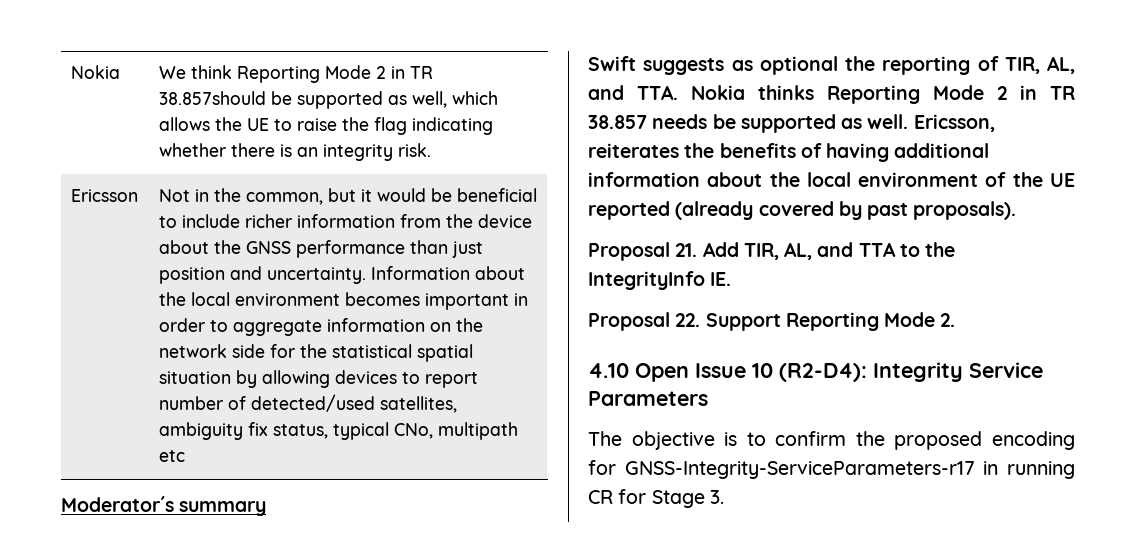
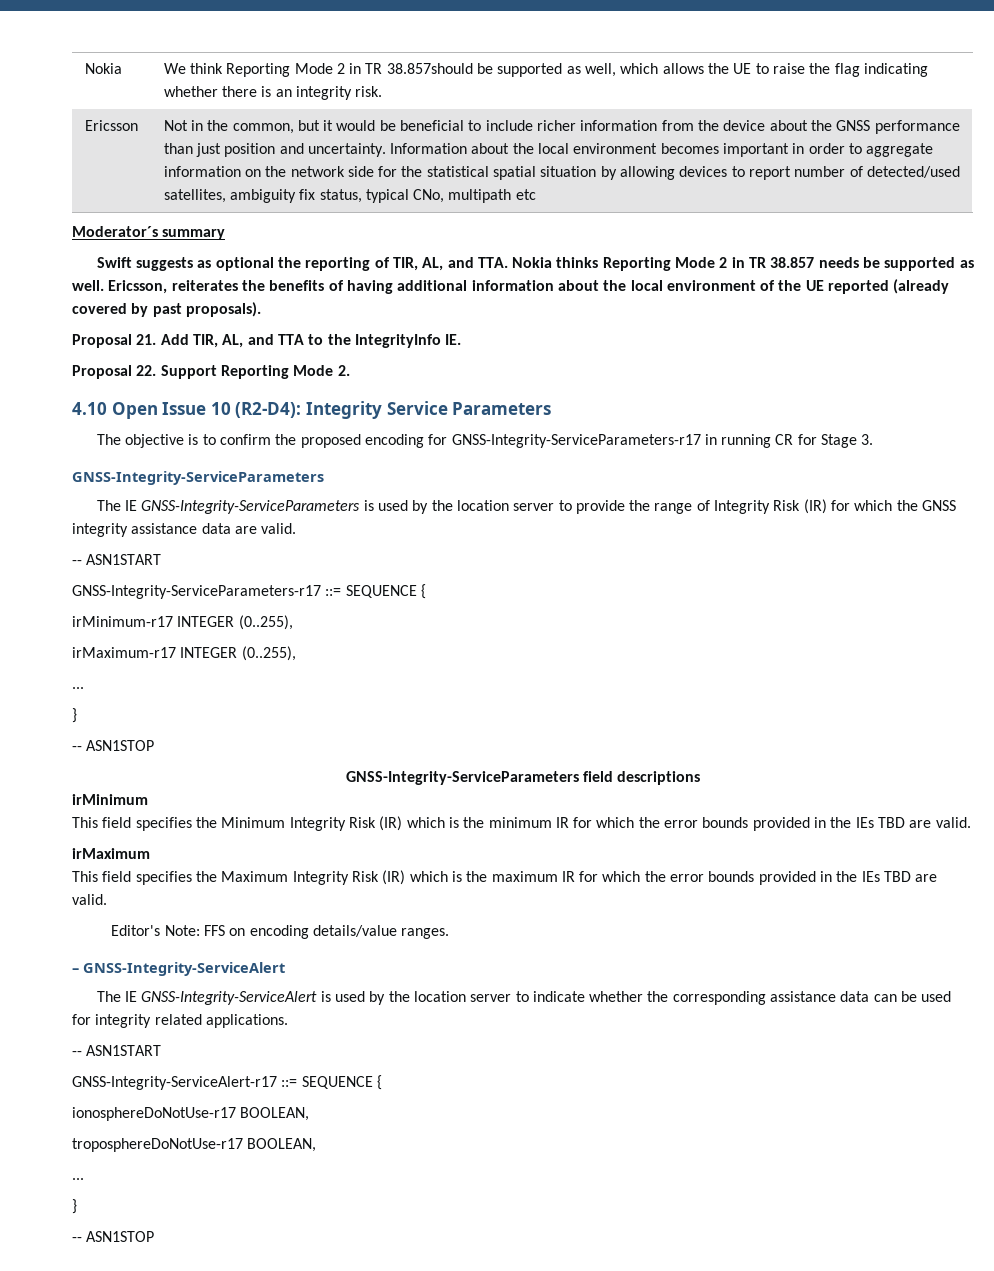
(724, 497) none -> [72,471,324,485] [96,499,957,514] [72,523,297,537] [72,554,162,565] [72,584,426,599] [72,615,293,630] [72,646,296,661] [72,687,84,689] [72,708,77,723] [72,740,155,751] [345,771,701,785] [72,794,148,805] [72,816,971,831] [72,848,150,859] [72,870,938,885] [72,894,107,905] [111,925,450,939] [72,962,285,976] [96,991,952,1005] [72,1014,288,1028] [72,1045,162,1056] [72,1075,382,1090] [72,1107,310,1121] [72,1138,317,1152] [72,1178,84,1180] [72,1199,77,1214] [72,1231,155,1242] // GNSS-Integrity-ServiceParameters // The IE GNSS-Integrity-ServiceParameters is used by the location server to provide the range of Integrity Risk (IR) for which the GNSS integrity assistance data are valid. // -- ASN1START // GNSS-Integrity-ServiceParameters-r17 ::= SEQUENCE { // irMinimum-r17 INTEGER (0..255), // irMaximum-r17 INTEGER (0..255), // ... // } // -- ASN1STOP // GNSS-Integrity-ServiceParameters field descriptions // irMinimum // This field specifies the Minimum Integrity Risk (IR) which is the minimum IR for which the error bounds provided in the IEs TBD are valid. // irMaximum // This field specifies the Maximum Integrity Risk (IR) which is the maximum IR for which the error bounds provided in the IEs TBD are valid. // Editor's Note: FFS on encoding details/value ranges. // – GNSS-Integrity-ServiceAlert // The IE GNSS-Integrity-ServiceAlert is used by the location server to indicate whether the corresponding assistance data can be used for integrity related applications. // -- ASN1START // GNSS-Integrity-ServiceAlert-r17 ::= SEQUENCE { // ionosphereDoNotUse-r17 BOOLEAN, // troposphereDoNotUse-r17 BOOLEAN, // ... // } // -- ASN1STOP

